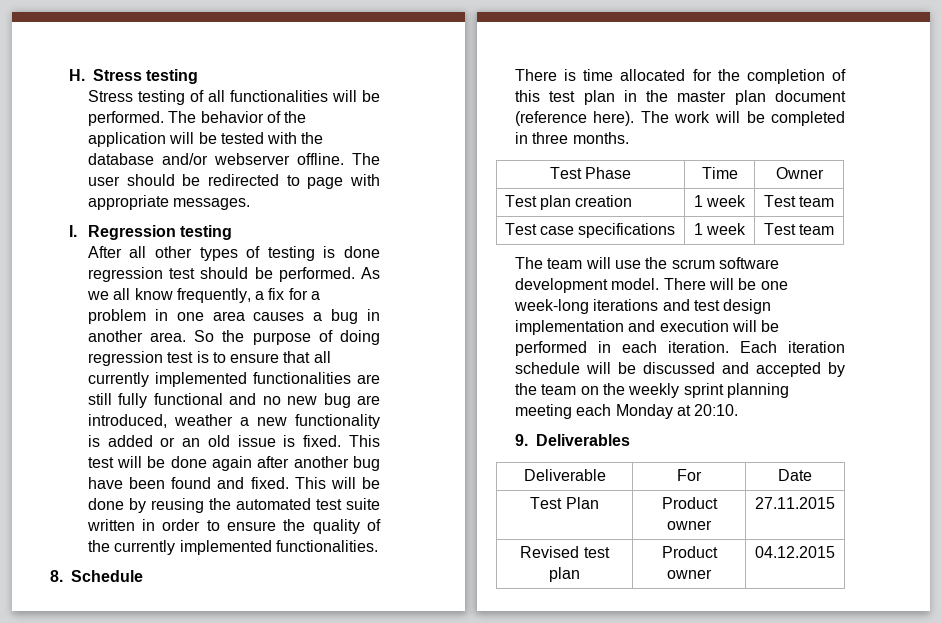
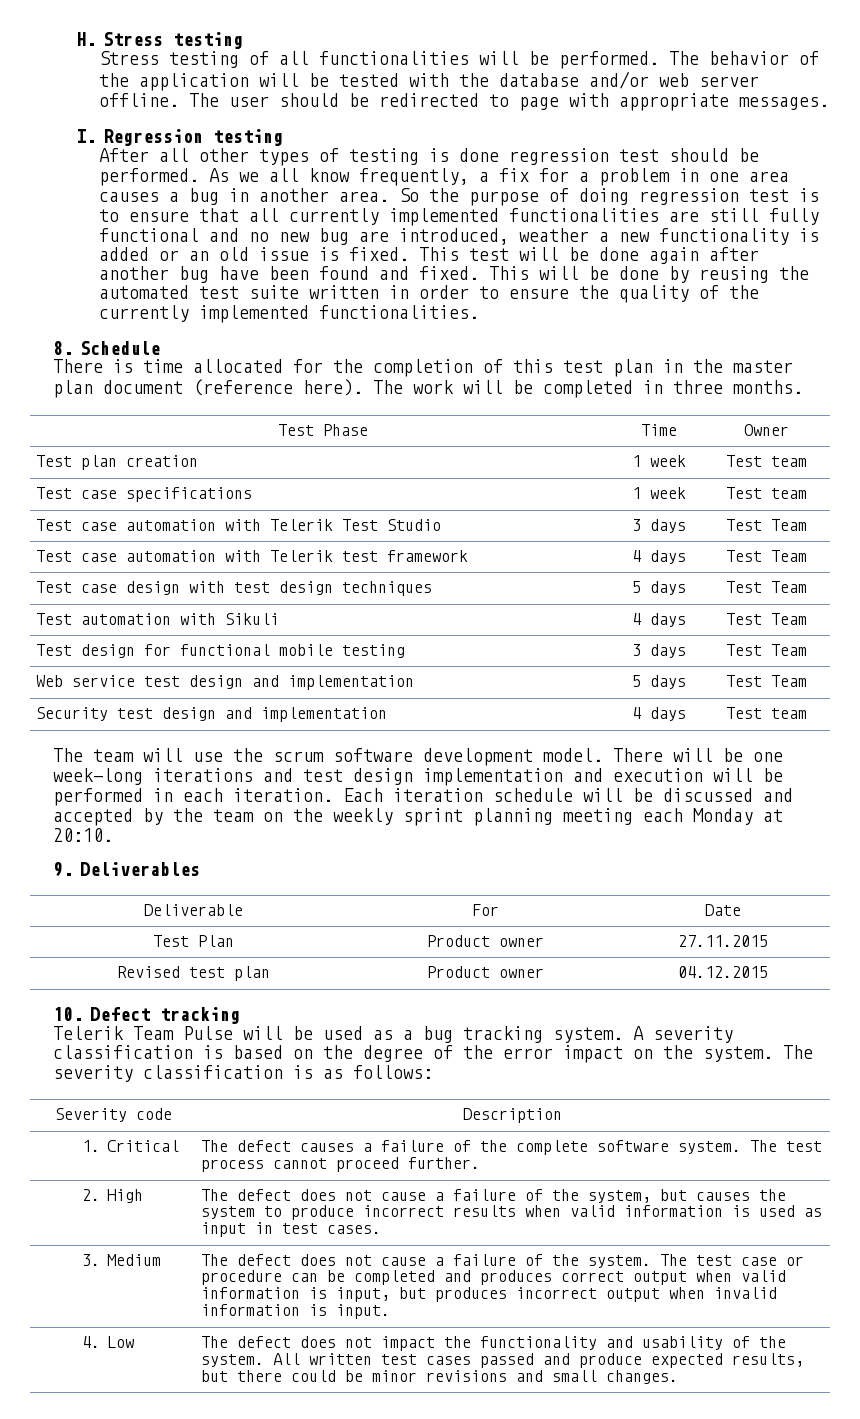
[213,153,290,165] webserver -> [658,73,759,87] web server
(835, 229) none -> [36,519,442,531] [632,519,686,533] [726,519,807,531] [36,550,469,562] [632,550,686,564] [726,550,807,562] [36,581,433,596] [632,581,686,595] [726,581,807,593] [36,613,280,625] [632,613,686,627] [726,613,807,625] [36,644,406,658] [632,644,686,658] [726,644,807,656] [36,675,415,690] [632,675,686,689] [726,675,807,687] [36,707,388,722] [632,707,686,721] [726,707,807,719] // Test case automation with Telerik Test Studio | 3 days | Test Team // Test case automation with Telerik test framework | 4 days | Test Team // Test case design with test design techniques | 5 days | Test Team // Test automation with Sikuli | 4 days | Test Team // Test design for functional mobile testing | 3 days | Test Team // Web service test design and implementation | 5 days | Test Team // Security test design and implementation | 4 days | Test team
(835, 552) none -> [52,1007,241,1024] [52,1026,733,1043] [52,1045,813,1063] [52,1065,433,1082] [54,1108,172,1122] [463,1108,562,1123] [82,1140,180,1152] [201,1140,823,1155] [201,1157,481,1172] [82,1189,144,1203] [201,1189,787,1203] [201,1205,823,1220] [201,1222,382,1237] [82,1254,162,1266] [201,1254,805,1268] [201,1270,787,1285] [201,1287,778,1302] [201,1304,391,1319] [82,1336,135,1348] [201,1336,787,1351] [201,1353,805,1368] [201,1370,679,1384] // 10. Defect tracking // Telerik Team Pulse will be used as a bug tracking system. A severity classification is based on the degree of the error impact on the system. The severity classification is as follows: // Severity code | Description // 1. Critical | The defect causes a failure of the complete software system. The test process cannot proceed further. // 2. High | The defect does not cause a failure of the system, but causes the system to produce incorrect results when valid information is used as input in test cases. // 3. Medium | The defect does not cause a failure of the system. The test case or procedure can be completed and produces correct output when valid information is input, but produces incorrect output when invalid information is input. // 4. Low | The defect does not impact the functionality and usability of the system. All written test cases passed and produce expected results, but there could be minor revisions and small changes.

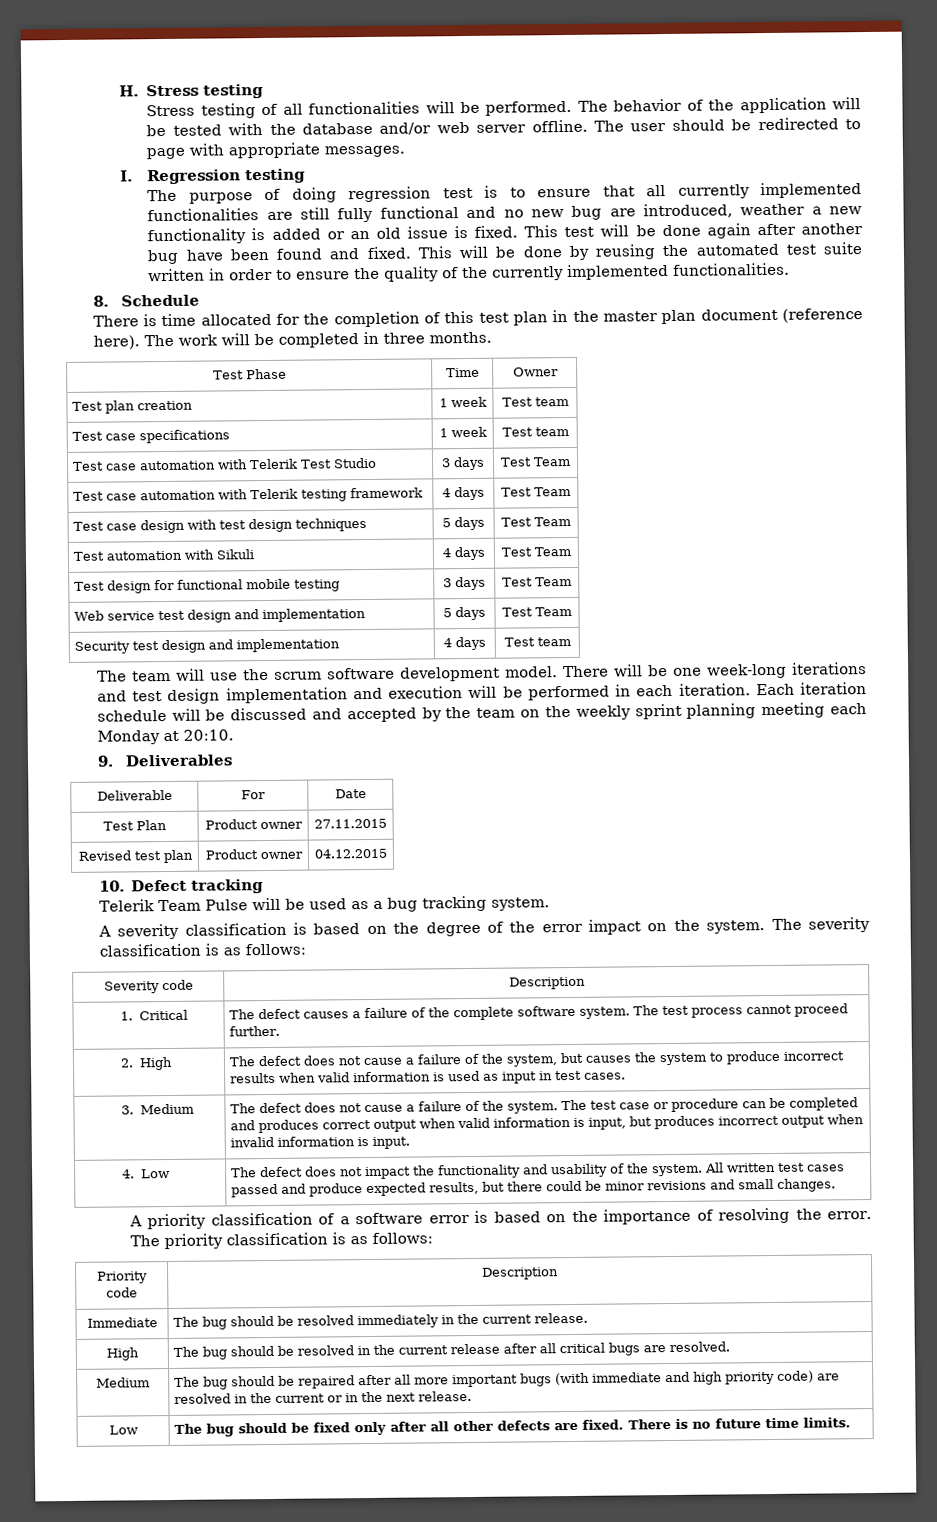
[98,148,759,166] [98,168,789,186] [98,188,459,205] After all other types of testing is done regression test should be performed. As we all know frequently, a fix for a problem in one area causes a bug in another area. So the -> [147,189,178,202] Тhe
[342,551,379,562] test -> [301,489,348,502] testing
(623, 1035) none -> (550, 904) //
(679, 1377) none -> [128,1207,873,1230] [129,1232,433,1250] [97,1271,148,1284] [106,1287,138,1298] [482,1267,559,1280] [86,1317,158,1328] [173,1312,589,1330] [106,1347,139,1361] [173,1341,731,1360] [96,1377,150,1388] [174,1370,841,1390] [174,1390,473,1404] [108,1425,138,1435] [174,1417,852,1437] // A priority classification of a software error is based on the importance of resolving the error. The priority classification is as follows: // Priority code | Description // Immediate | The bug should be resolved immediately in the current release. // High | The bug should be resolved in the current release after all critical bugs are resolved. // Medium | The bug should be repaired after all more important bugs (with immediate and high priority code) are resolved in the current or in the next release. // Low | The bug should be fixed only after all other defects are fixed. There is no future time limits.

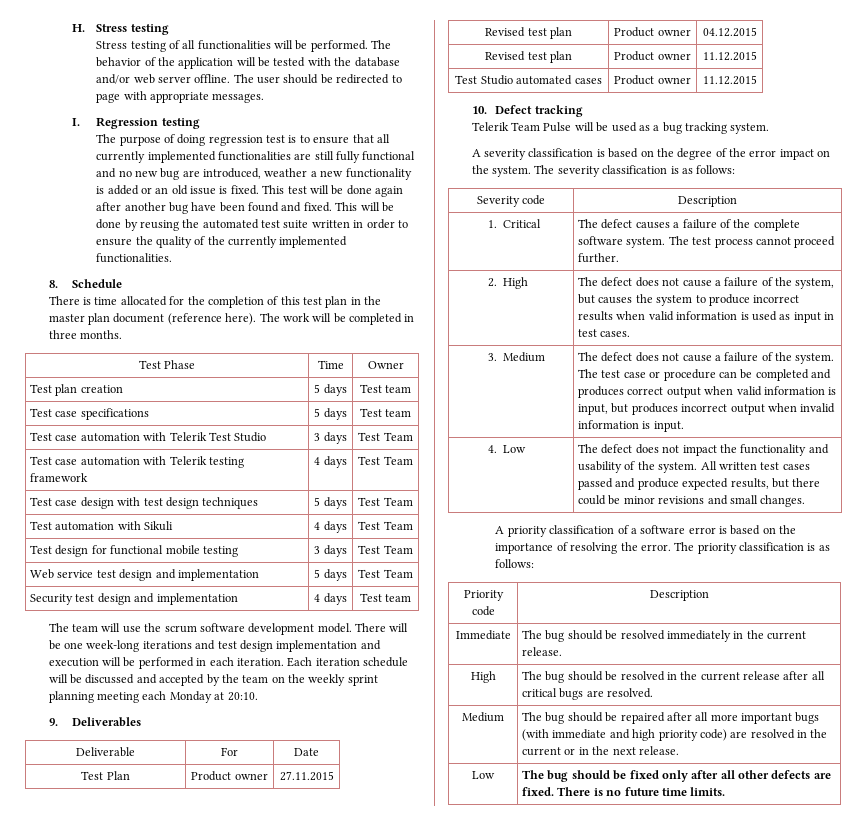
[438,396,487,408] 1 week -> [314,384,347,396] 5 days
[438,426,487,438] 1 week -> [314,408,347,420] 5 days
(387, 853) none -> [485,51,572,63] [614,51,691,61] [702,51,757,61] [455,75,602,85] [614,75,691,85] [702,75,757,85] // Revised test plan | Product owner | 11.12.2015 // Test Studio automated cases | Product owner | 11.12.2015

